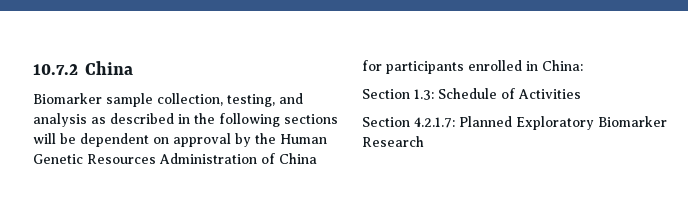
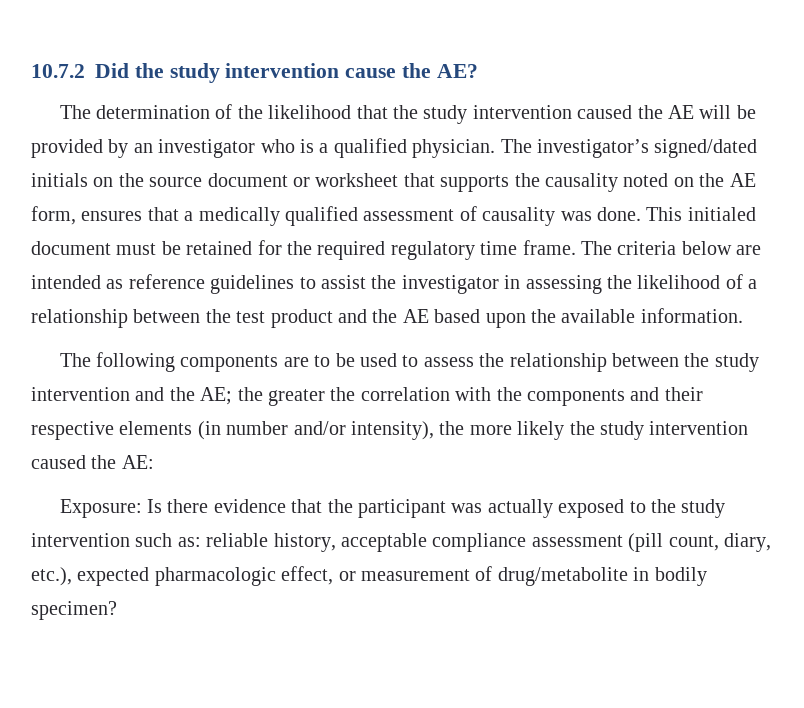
[85,61,133,75] [33,93,303,107] [33,113,338,127] [33,133,327,147] [33,153,317,164] [362,60,583,74] [362,88,581,100] [362,116,667,130] [362,136,424,147] China // Biomarker sample collection, testing, and analysis as described in the following sections will be dependent on approval by the Human Genetic Resources Administration of China for participants enrolled in China: // Section 1.3: Schedule of Activities // Section 4.2.1.7: Planned Exploratory Biomarker Research -> [95,63,478,83] [59,104,756,124] [31,138,758,158] [31,173,756,192] [31,206,756,226] [31,240,762,260] [31,274,758,294] [31,308,743,328] [59,352,759,372] [31,387,703,406] [31,421,749,440] [31,455,154,469] [59,499,726,518] [31,533,771,552] [31,566,707,586] [31,601,117,620] Did the study intervention cause the AE? // The determination of the likelihood that the study intervention caused the AE will be provided by an investigator who is a qualified physician. The investigator’s signed/dated initials on the source document or worksheet that supports the causality noted on the AE form, ensures that a medically qualified assessment of causality was done. This initialed document must be retained for the required regulatory time frame. The criteria below are intended as reference guidelines to assist the investigator in assessing the likelihood of a relationship between the test product and the AE based upon the available information. // The following components are to be used to assess the relationship between the study intervention and the AE; the greater the correlation with the components and their respective elements (in number and/or intensity), the more likely the study intervention caused the AE: // Exposure: Is there evidence that the participant was actually exposed to the study intervention such as: reliable history, acceptable compliance assessment (pill count, diary, etc.), expected pharmacologic effect, or measurement of drug/metabolite in bodily specimen?

